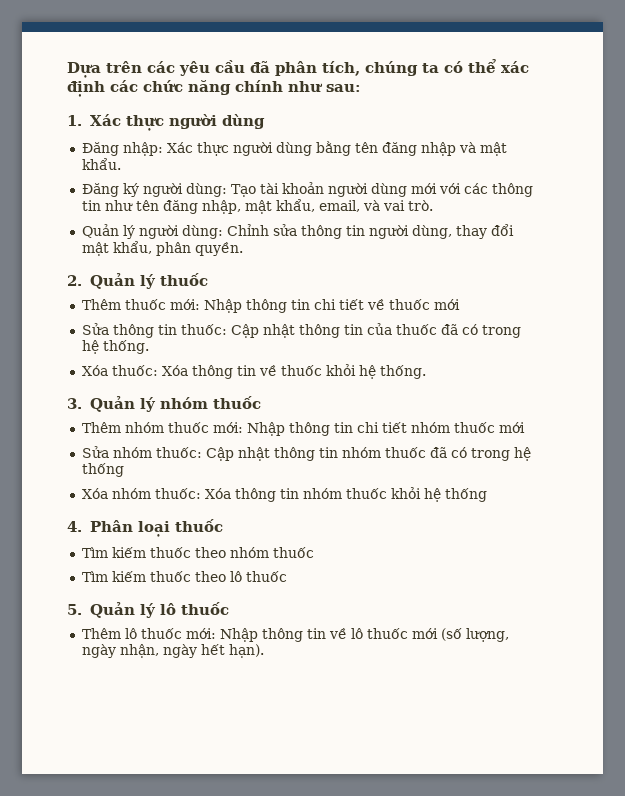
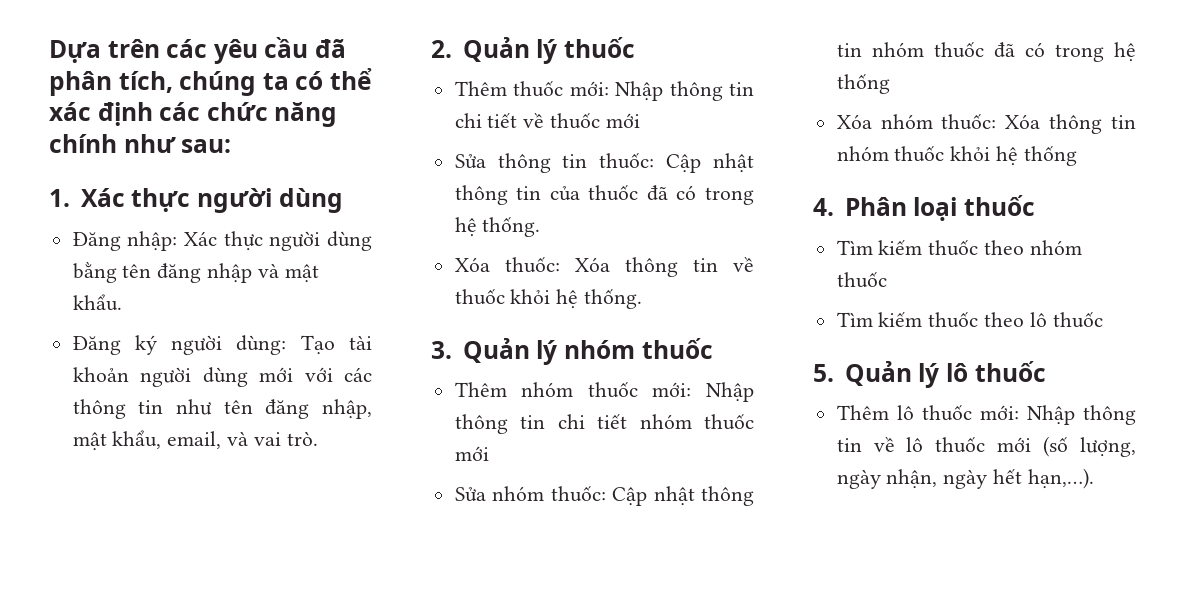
[81,224,514,239] [81,241,243,256] // Quản lý người dùng: Chỉnh sửa thông tin người dùng, thay đổi mật khẩu, phân quyền. -> (318, 438) none
[228,644,264,658] hạn). -> [1027,468,1094,489] hạn,…).

